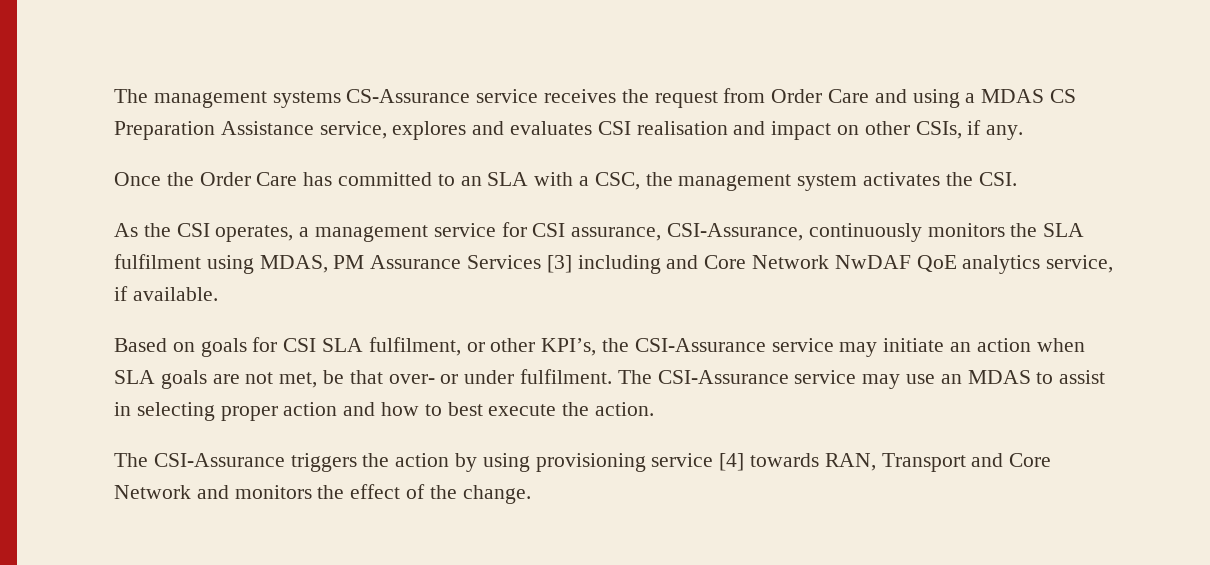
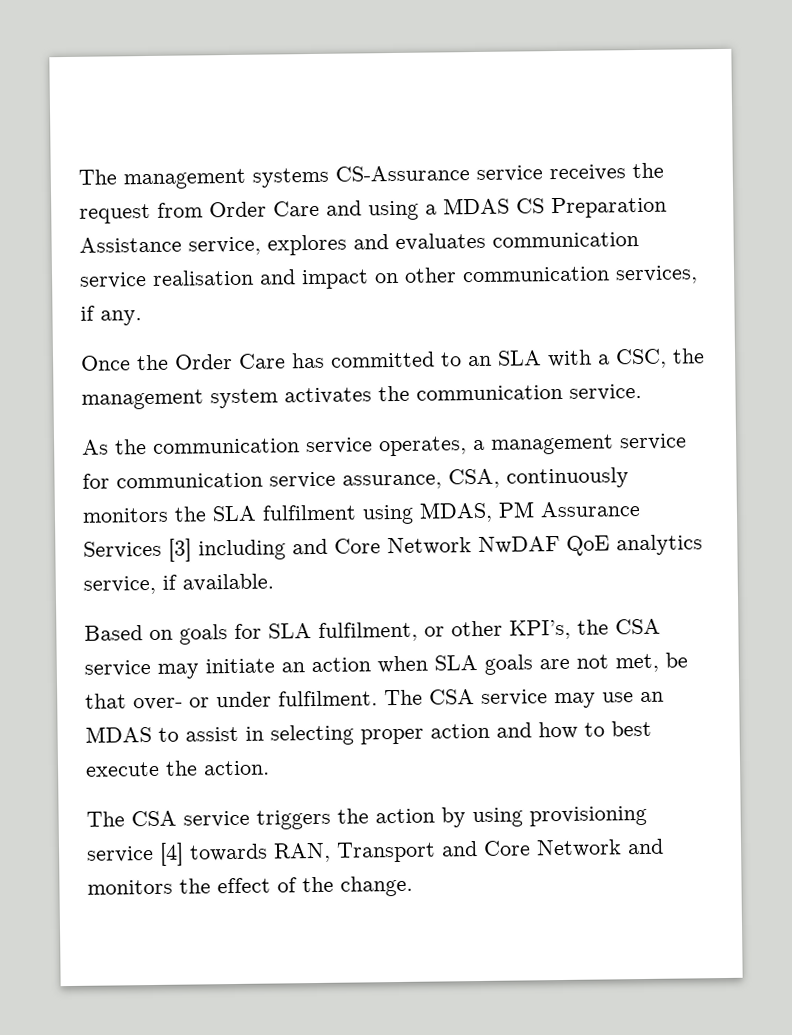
[597,121,631,135] CSI -> [492,232,639,248] [79,272,147,289] communication service
[915,121,962,139] CSIs, -> [462,265,698,285] communication services,
[978,172,1017,186] CSI. -> [416,383,642,401] communication service.
[176,223,210,237] CSI -> [153,437,373,455] communication service
[532,223,804,241] CSI assurance, CSI-Assurance, -> [116,468,500,490] communication service assurance, CSA,
[283,338,317,352] CSI -> (262, 631) none
[634,338,766,352] CSI-Assurance -> [615,618,661,635] CSA
[657,370,789,384] CSI-Assurance -> [429,689,475,705] CSA
[153,453,285,467] CSI-Assurance -> [131,810,250,828] CSA service

